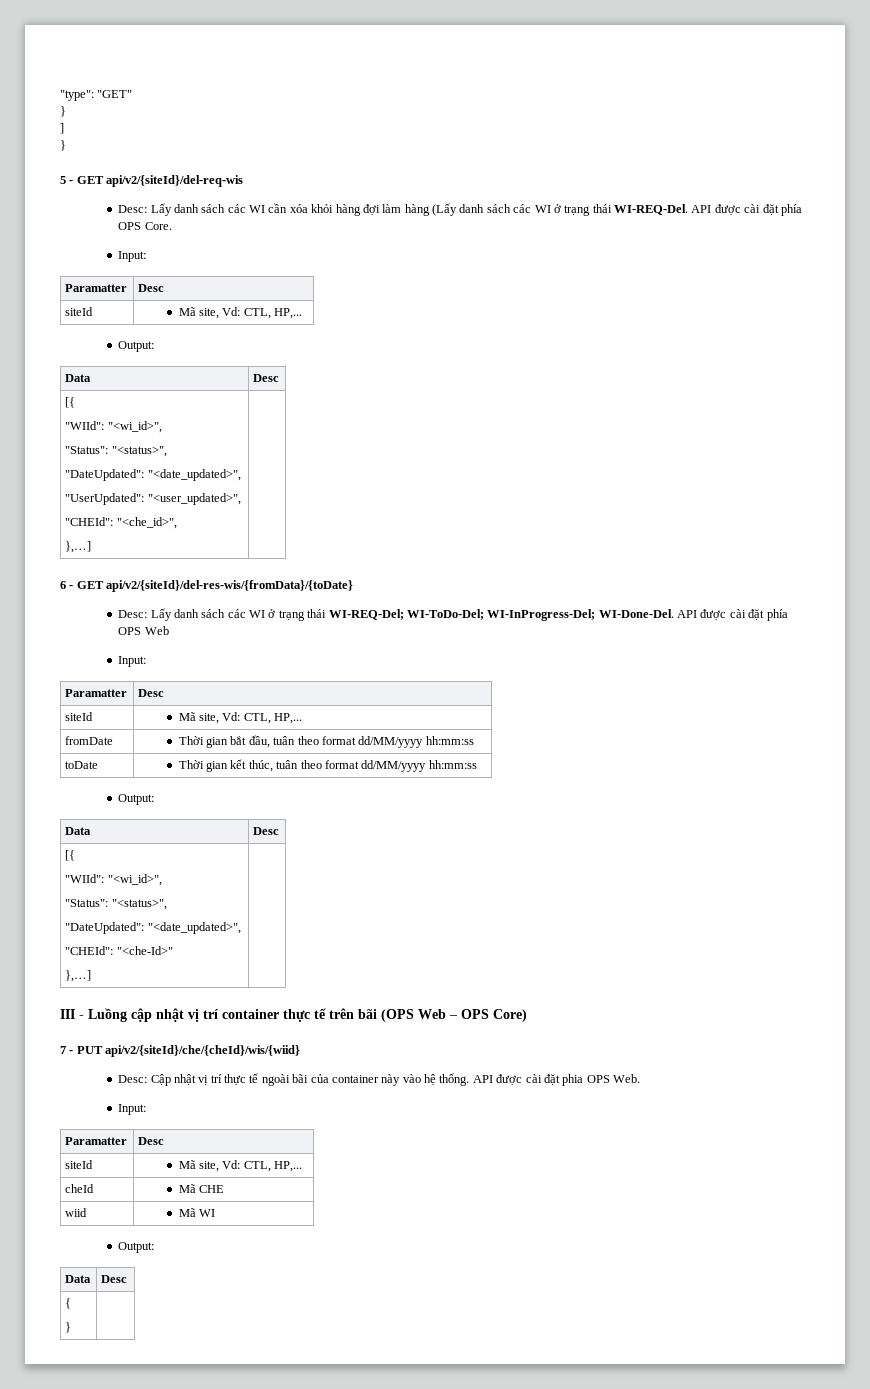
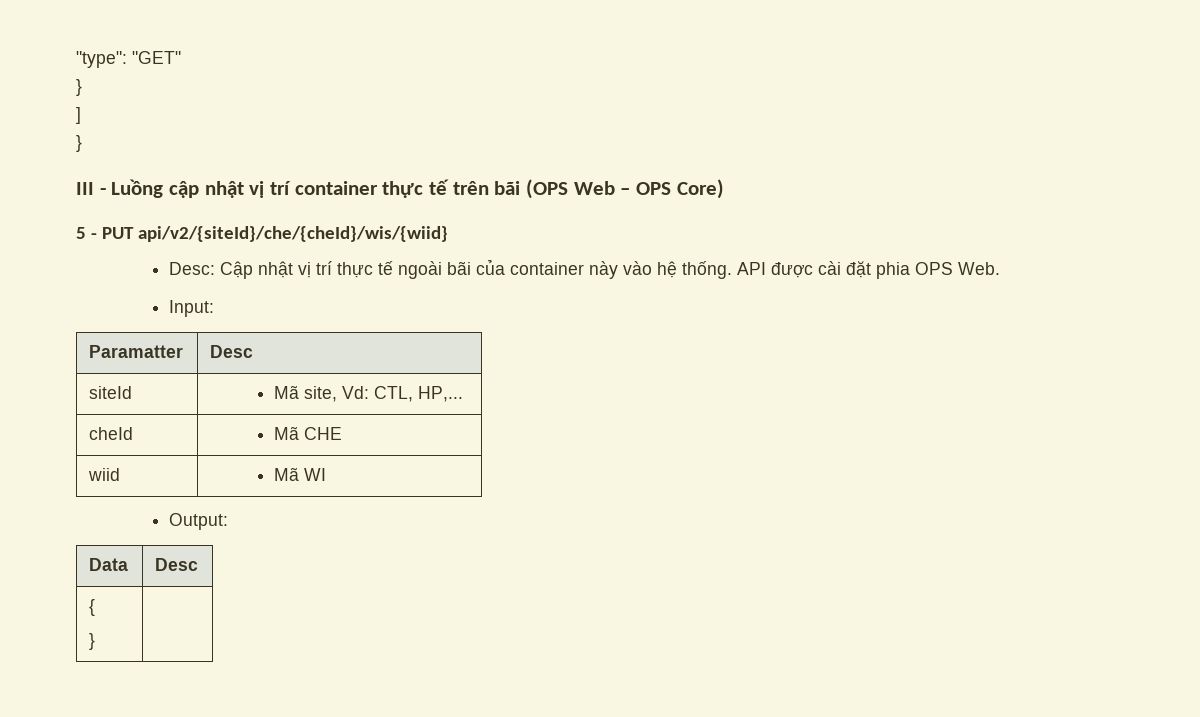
[60,175,244,187] [118,203,802,216] [118,222,172,230] [118,251,147,262] [65,284,128,292] [138,284,165,292] [65,307,94,316] [178,307,303,319] [118,341,155,352] [65,374,92,382] [253,374,280,382] [65,397,76,408] [65,421,162,433] [65,446,167,457] [65,469,241,481] [65,493,241,505] [65,517,177,529] [65,541,92,553] [60,580,354,592] [118,608,788,621] [118,626,169,635] [118,656,147,667] [65,689,128,697] [138,689,165,697] [65,712,94,721] [178,712,303,724] [65,736,114,745] [178,735,474,748] [65,761,99,769] [178,759,477,772] [118,794,155,805] [65,827,92,835] [253,827,280,835] [65,850,76,861] [65,874,162,886] [65,899,167,910] [65,922,241,934] [65,946,173,955] [65,970,92,982] // 5 - GET api/v2/{siteId}/del-req-wis // Desc: Lấy danh sách các WI cần xóa khỏi hàng đợi làm hàng (Lấy danh sách các WI ở trạng thái WI-REQ-Del. API được cài đặt phía OPS Core. // Input: // Paramatter | Desc // siteId | Mã site, Vd: CTL, HP,... // Output: // Data | Desc // [{ // "WIId": "<wi_id>", // "Status": "<status>", // "DateUpdated": "<date_updated>", // "UserUpdated": "<user_updated>", // "CHEId": "<che_id>", // },…] | // 6 - GET api/v2/{siteId}/del-res-wis/{fromData}/{toDate} // Desc: Lấy danh sách các WI ở trạng thái WI-REQ-Del; WI-ToDo-Del; WI-InProgress-Del; WI-Done-Del. API được cài đặt phía OPS Web // Input: // Paramatter | Desc // siteId | Mã site, Vd: CTL, HP,... // fromDate | Thời gian bắt đầu, tuân theo format dd/MM/yyyy hh:mm:ss // toDate | Thời gian kết thúc, tuân theo format dd/MM/yyyy hh:mm:ss // Output: // Data | Desc // [{ // "WIId": "<wi_id>", // "Status": "<status>", // "DateUpdated": "<date_updated>", // "CHEId": "<che-Id>" // },…] | -> (82, 143) none
[60,1046,66,1054] 7 -> [76,227,86,239] 5

